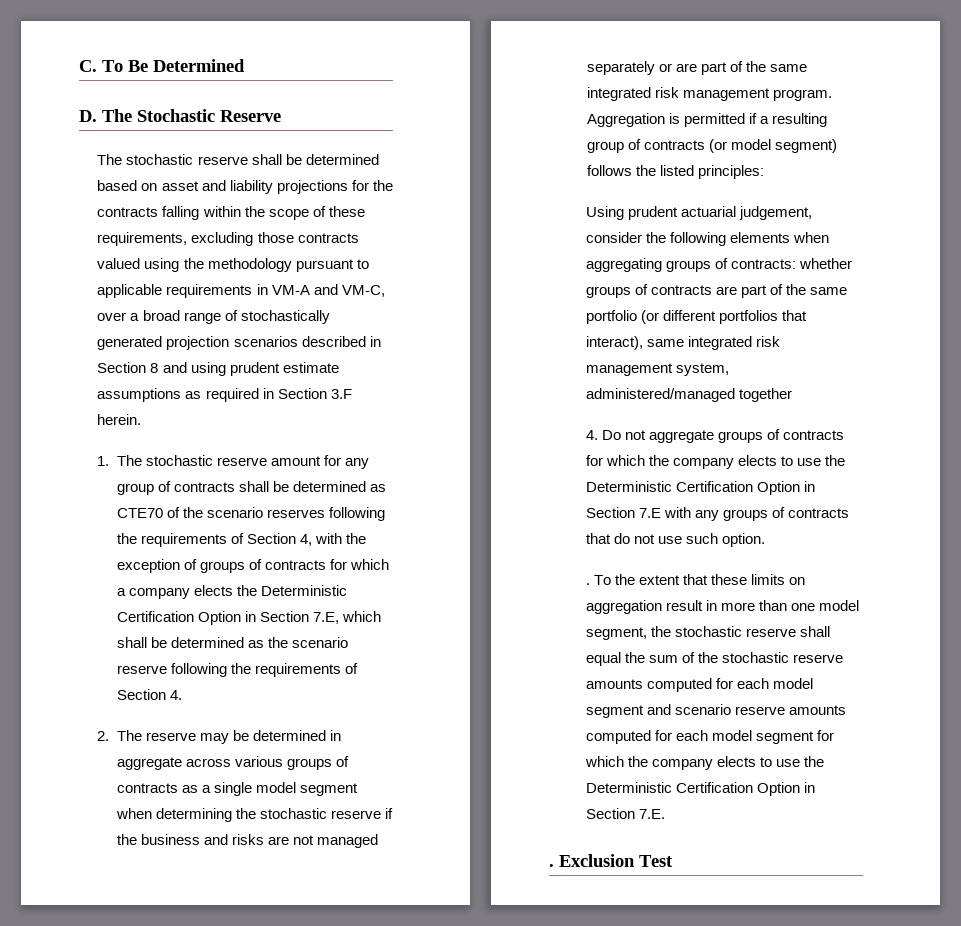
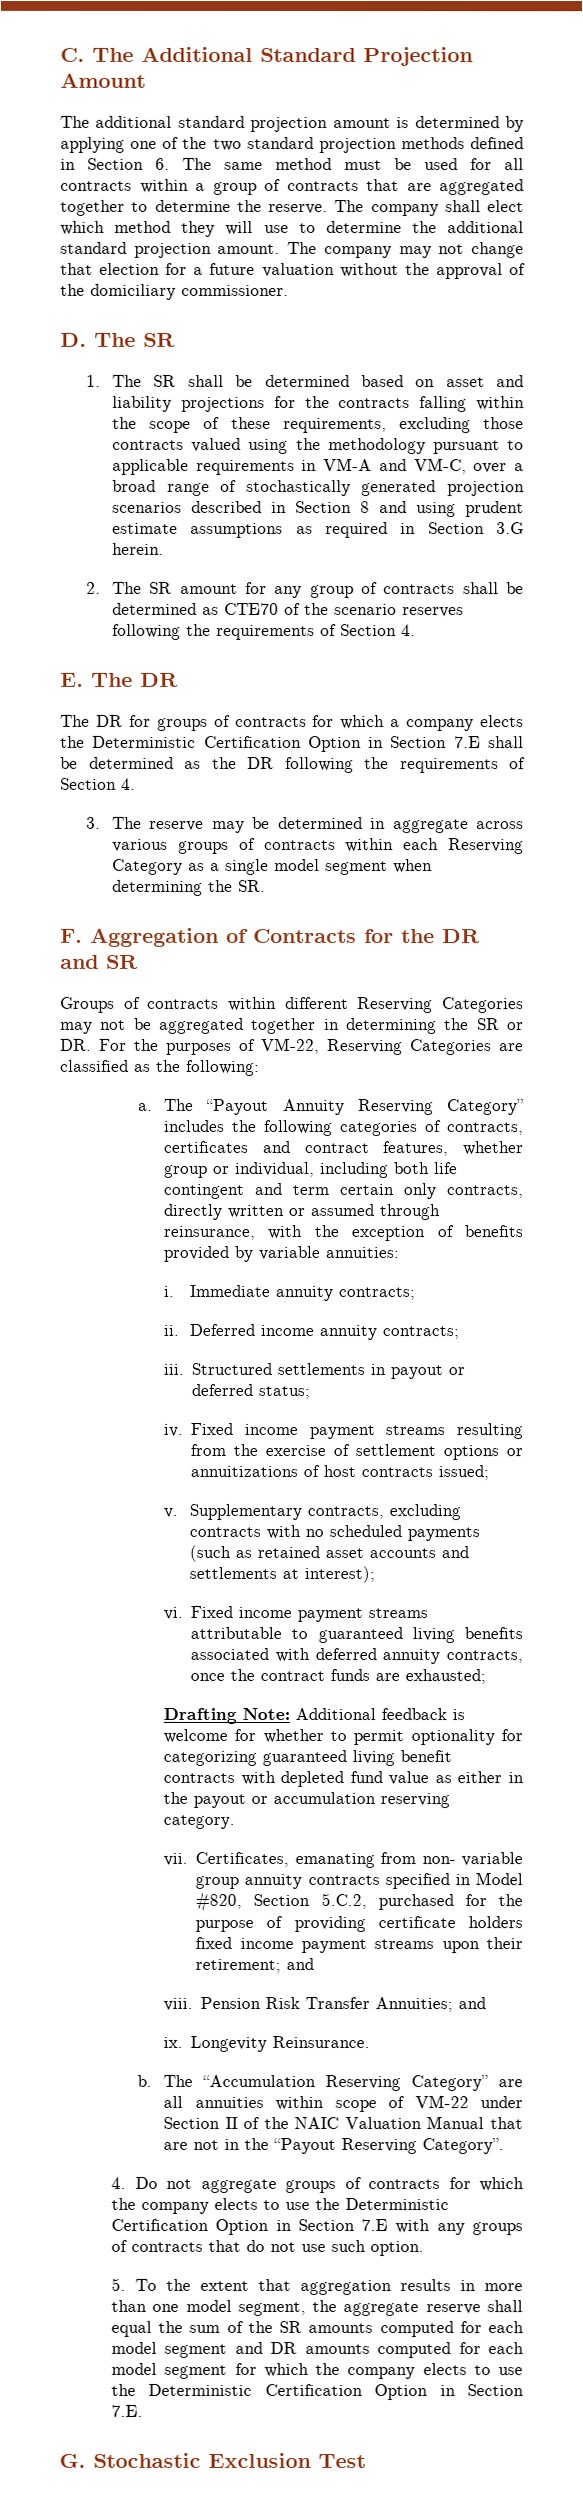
[102,59,245,72] [79,109,281,122] [97,154,248,165] To Be Determined // D. The Stochastic Reserve // The stochastic reserve -> [92,46,473,67] [60,72,146,88] [60,115,524,133] [60,136,524,154] [60,157,524,171] [60,178,524,196] [60,199,524,217] [60,220,524,237] [60,241,524,259] [60,262,526,280] [60,283,289,300] [60,332,176,347] [86,374,177,387] The Additional Standard Projection Amount // The additional standard projection amount is determined by applying one of the two standard projection methods defined in Section 6. The same method must be used for all contracts within a group of contracts that are aggregated together to determine the reserve. The company shall elect which method they will use to determine the additional standard projection amount. The company may not change that election for a future valuation without the approval of the domiciliary commissioner. // D. The SR // 1. The SR
[330,389,352,399] 3.F -> [495,522,524,535] 3.G
[97,455,267,466] 1. The stochastic reserve -> [86,581,173,594] 2. The SR
[300,533,367,546] [116,559,197,573] 4, with the exception of -> [401,624,417,637] [60,672,179,687] [60,714,151,727] 4. // E. The DR // The DR for
[313,611,382,624] 7.E, which -> [453,736,481,749] 7.E
[292,637,349,648] [116,663,359,677] [116,689,182,700] [97,731,110,741] scenario reserve following the requirements of Section 4. // 2. -> [247,756,526,774] [60,777,136,790] [86,816,102,829] DR following the requirements of Section 4. // 3.
(178, 788) none -> [345,838,524,855] [112,858,184,875] within each Reserving Category
[260,808,394,819] [116,834,379,848] [586,61,808,75] [586,87,833,101] [586,113,828,127] [586,139,838,153] [586,165,765,179] [585,206,812,220] [585,232,829,246] [585,258,852,272] [585,284,848,298] [585,310,807,324] [585,336,780,350] [585,363,729,376] [585,388,792,402] stochastic reserve if the business and risks are not managed separately or are part of the same integrated risk management program. Aggregation is permitted if a resulting group of contracts (or model segment) follows the listed principles: // Using prudent actuarial judgement, consider the following elements when aggregating groups of contracts: whether groups of contracts are part of the same portfolio (or different portfolios that interact), same integrated risk management system, administered/managed together -> [238,879,267,892] [60,927,481,947] [60,954,139,969] [60,996,524,1014] [60,1017,524,1035] [60,1037,524,1056] [60,1059,260,1076] [138,1098,524,1116] [164,1119,524,1137] [164,1140,524,1157] [164,1161,459,1179] [164,1182,524,1200] [164,1203,442,1221] [164,1224,524,1242] [163,1245,401,1262] [163,1284,416,1302] [163,1323,460,1341] [163,1362,466,1380] [191,1383,311,1400] [163,1422,523,1440] [190,1443,523,1461] [190,1465,490,1481] [163,1503,462,1521] [189,1524,481,1542] [189,1544,470,1562] [189,1566,376,1584] [163,1605,429,1623] [190,1626,523,1644] [190,1647,523,1665] [190,1668,487,1685] [163,1707,466,1724] [163,1728,523,1746] [163,1749,453,1767] [163,1770,524,1788] [163,1791,451,1809] [163,1814,236,1829] [163,1851,523,1869] [195,1872,523,1890] [195,1891,523,1912] [195,1915,523,1933] [195,1936,523,1954] [195,1957,315,1973] [163,1996,487,2013] [163,2035,371,2052] [137,2074,523,2092] [163,2095,523,2113] [163,2116,523,2130] [163,2137,505,2155] SR. // F. Aggregation of Contracts for the DR and SR // Groups of contracts within different Reserving Categories may not be aggregated together in determining the SR or DR. For the purposes of VM-22, Reserving Categories are classified as the following: // a. The “Payout Annuity Reserving Category” includes the following categories of contracts, certificates and contract features, whether group or individual, including both life contingent and term certain only contracts, directly written or assumed through reinsurance, with the exception of benefits provided by variable annuities: // i. Immediate annuity contracts; // ii. Deferred income annuity contracts; // iii. Structured settlements in payout or deferred status; // iv. Fixed income payment streams resulting from the exercise of settlement options or annuitizations of host contracts issued; // v. Supplementary contracts, excluding contracts with no scheduled payments (such as retained asset accounts and settlements at interest); // vi. Fixed income payment streams attributable to guaranteed living benefits associated with deferred annuity contracts, once the contract funds are exhausted; // Drafting Note: Additional feedback is welcome for whether to permit optionality for categorizing guaranteed living benefit contracts with depleted fund value as either in the payout or accumulation reserving category. // vii. Certificates, emanating from non- variable group annuity contracts specified in Model #820, Section 5.C.2, purchased for the purpose of providing certificate holders fixed income payment streams upon their retirement; and // viii. Pension Risk Transfer Annuities; and // ix. Longevity Reinsurance. // b. The “Accumulation Reserving Category” are all annuities within scope of VM-22 under Section II of the NAIC Valuation Manual that are not in the “Payout Reserving Category”.
[585,583,590,585] . -> [111,2277,127,2291] 5.
[711,574,806,585] [585,600,703,614] these limits on aggregation result -> [300,2279,452,2296] aggregation results
[674,626,742,637] stochastic -> [343,2302,420,2317] aggregate
[722,652,844,663] stochastic reserve -> [279,2320,303,2334] SR
[674,704,785,715] scenario reserve -> [270,2341,298,2355] DR
[549,864,554,867] . -> [59,2452,201,2468] G. Stochastic

